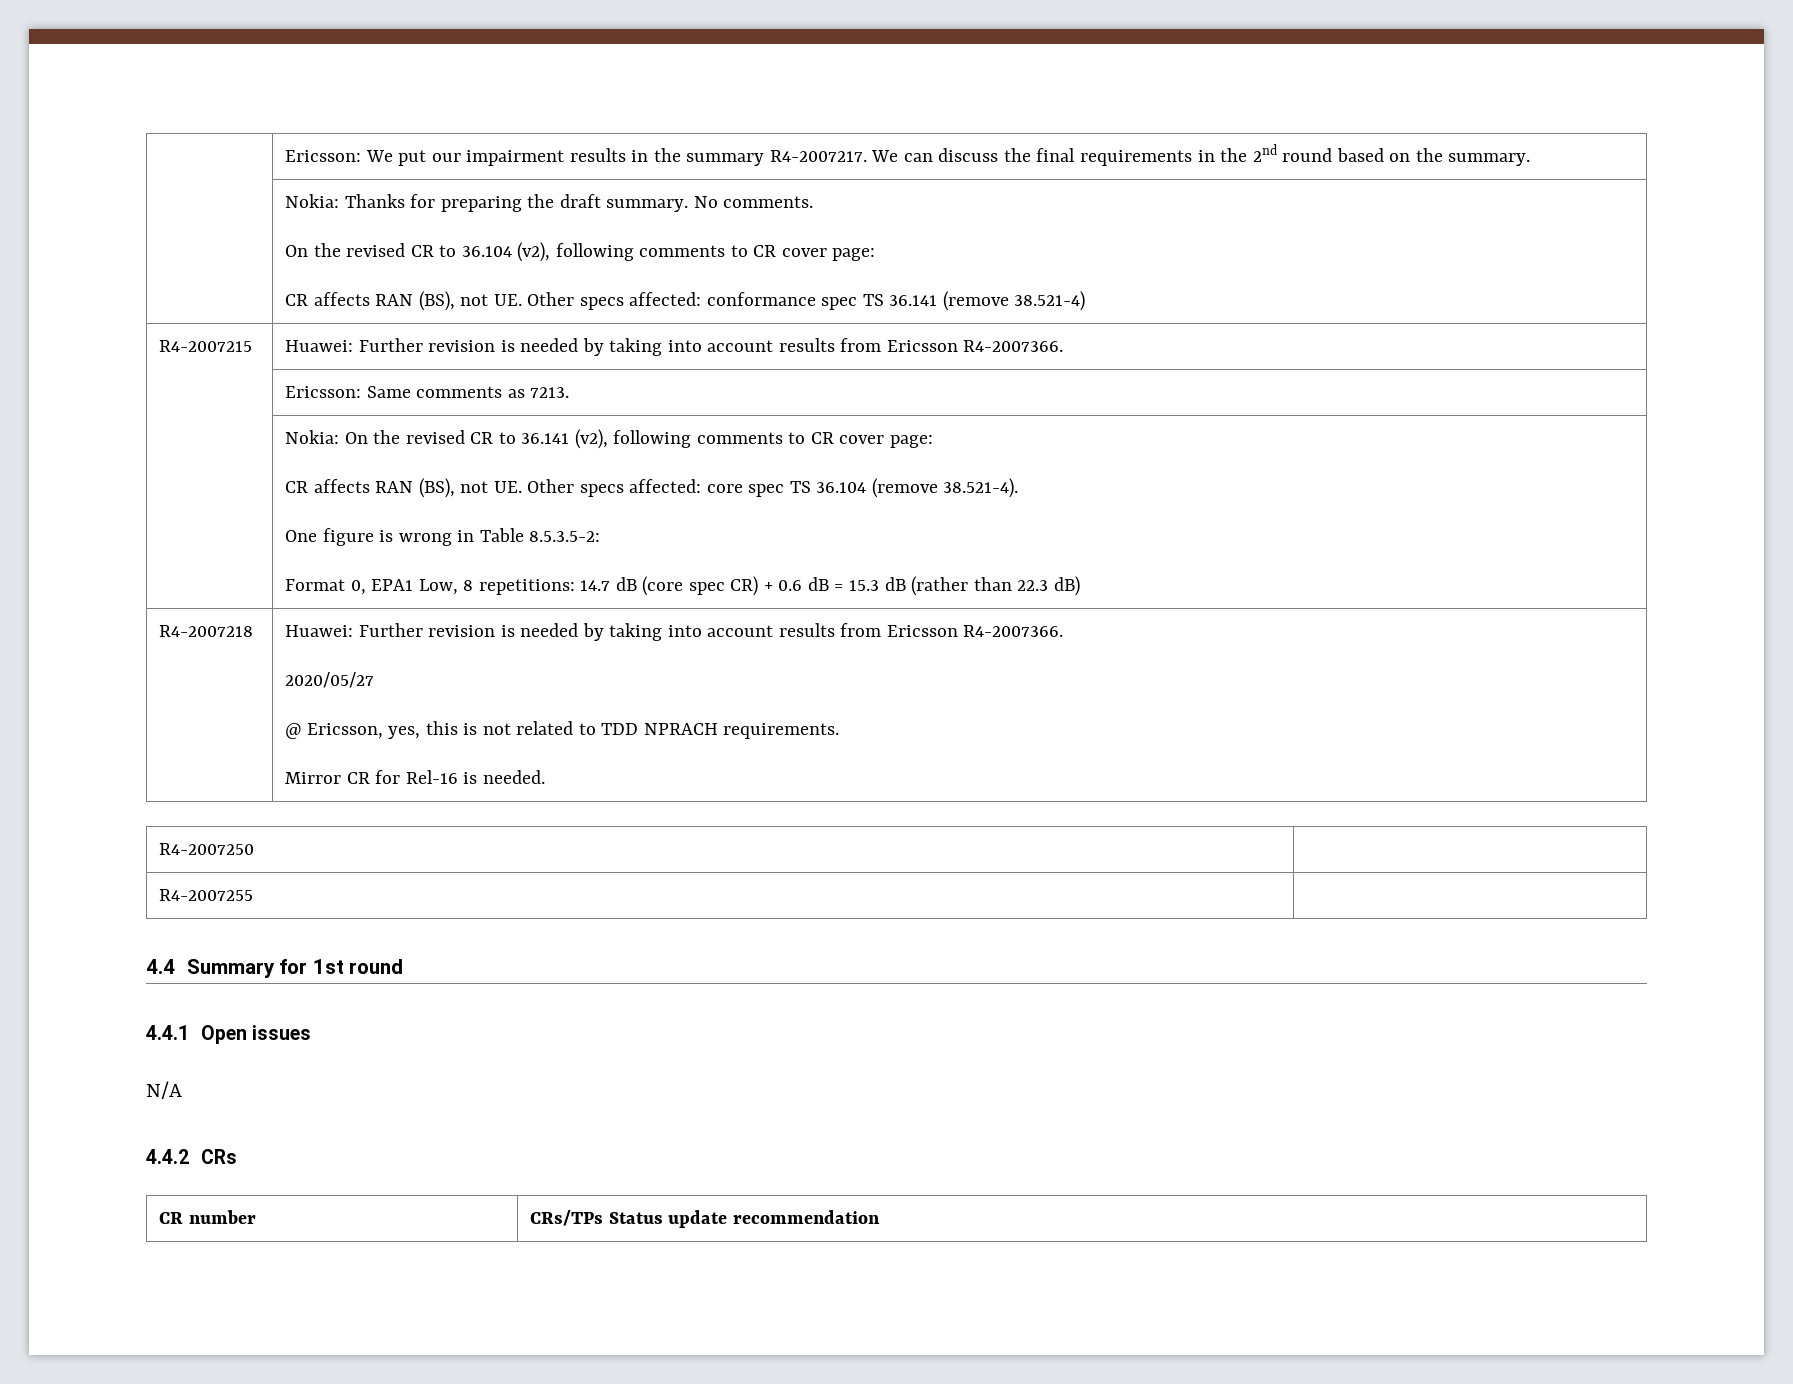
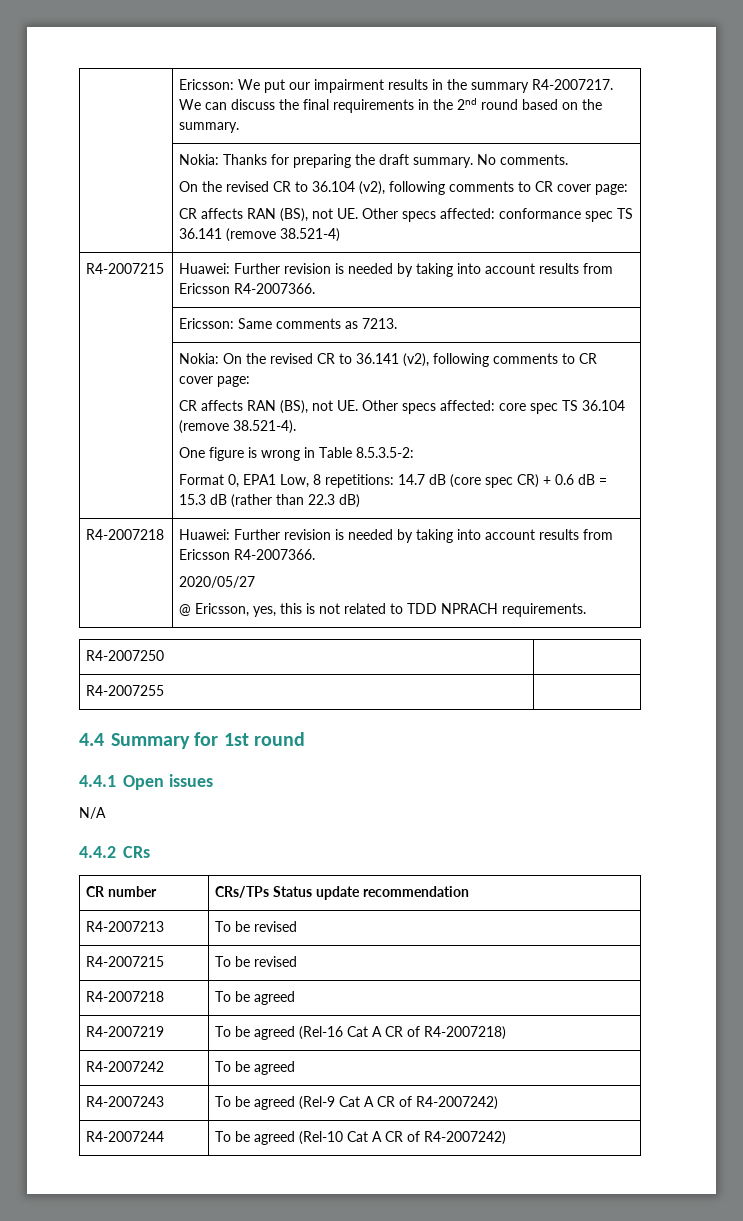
[284,770,545,784] // Mirror CR for Rel-16 is needed. -> (587, 610) none
(880, 1217) none -> [86,921,165,932] [215,921,298,932] [86,956,165,967] [215,956,298,967] [86,991,165,1002] [215,991,296,1005] [86,1026,165,1037] [215,1026,507,1040] [86,1061,165,1072] [215,1061,296,1075] [86,1096,165,1107] [215,1096,499,1110] [86,1131,165,1142] [215,1131,507,1145] // R4-2007213 | To be revised // R4-2007215 | To be revised // R4-2007218 | To be agreed // R4-2007219 | To be agreed (Rel-16 Cat A CR of R4-2007218) // R4-2007242 | To be agreed // R4-2007243 | To be agreed (Rel-9 Cat A CR of R4-2007242) // R4-2007244 | To be agreed (Rel-10 Cat A CR of R4-2007242)

